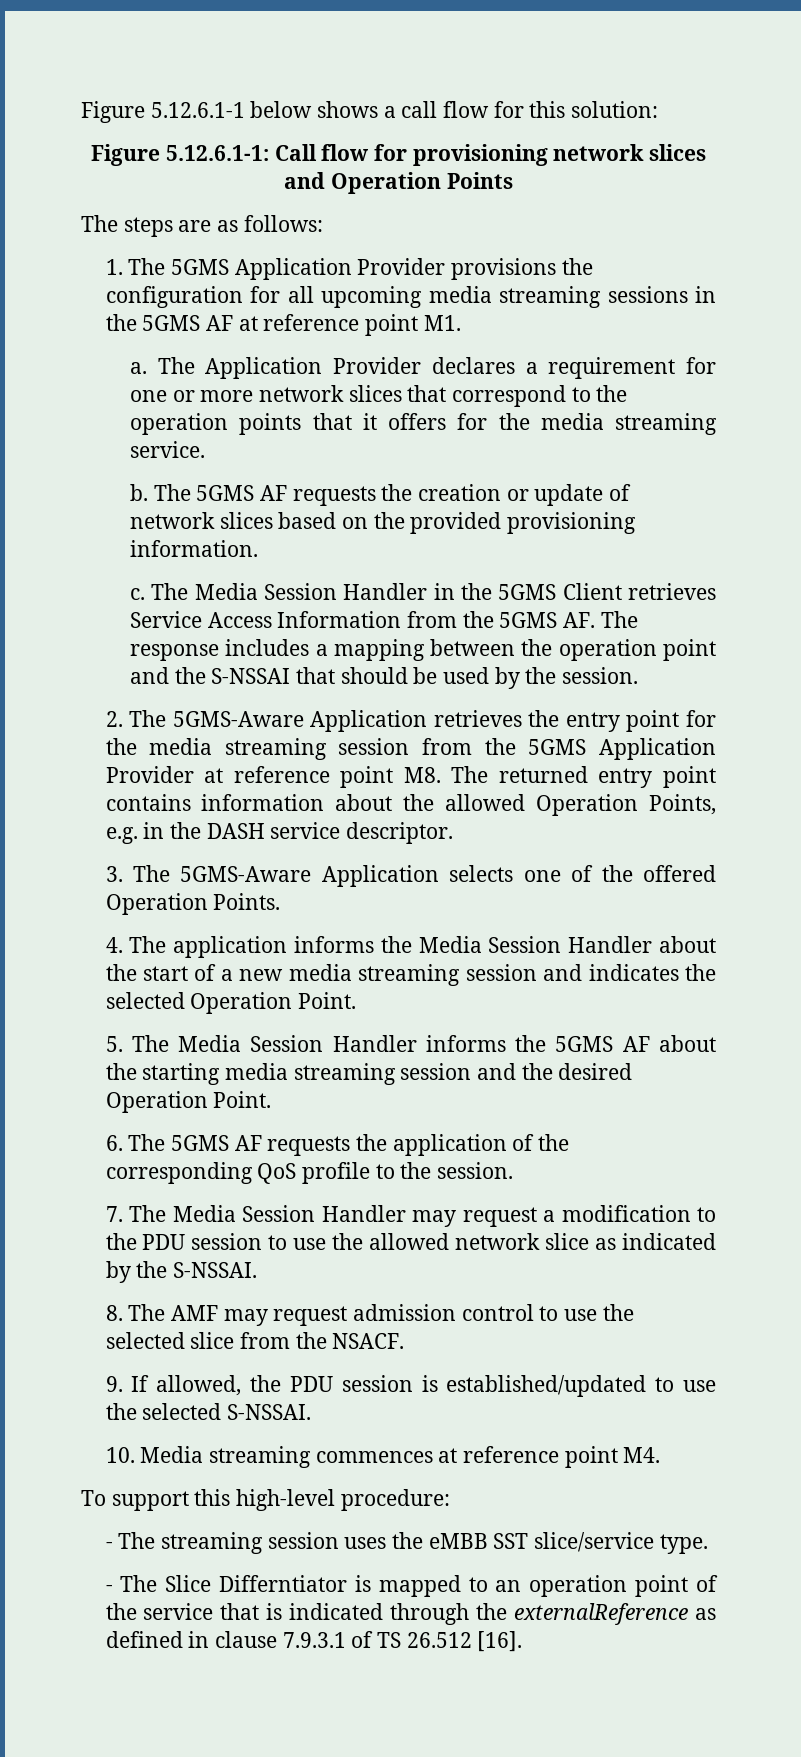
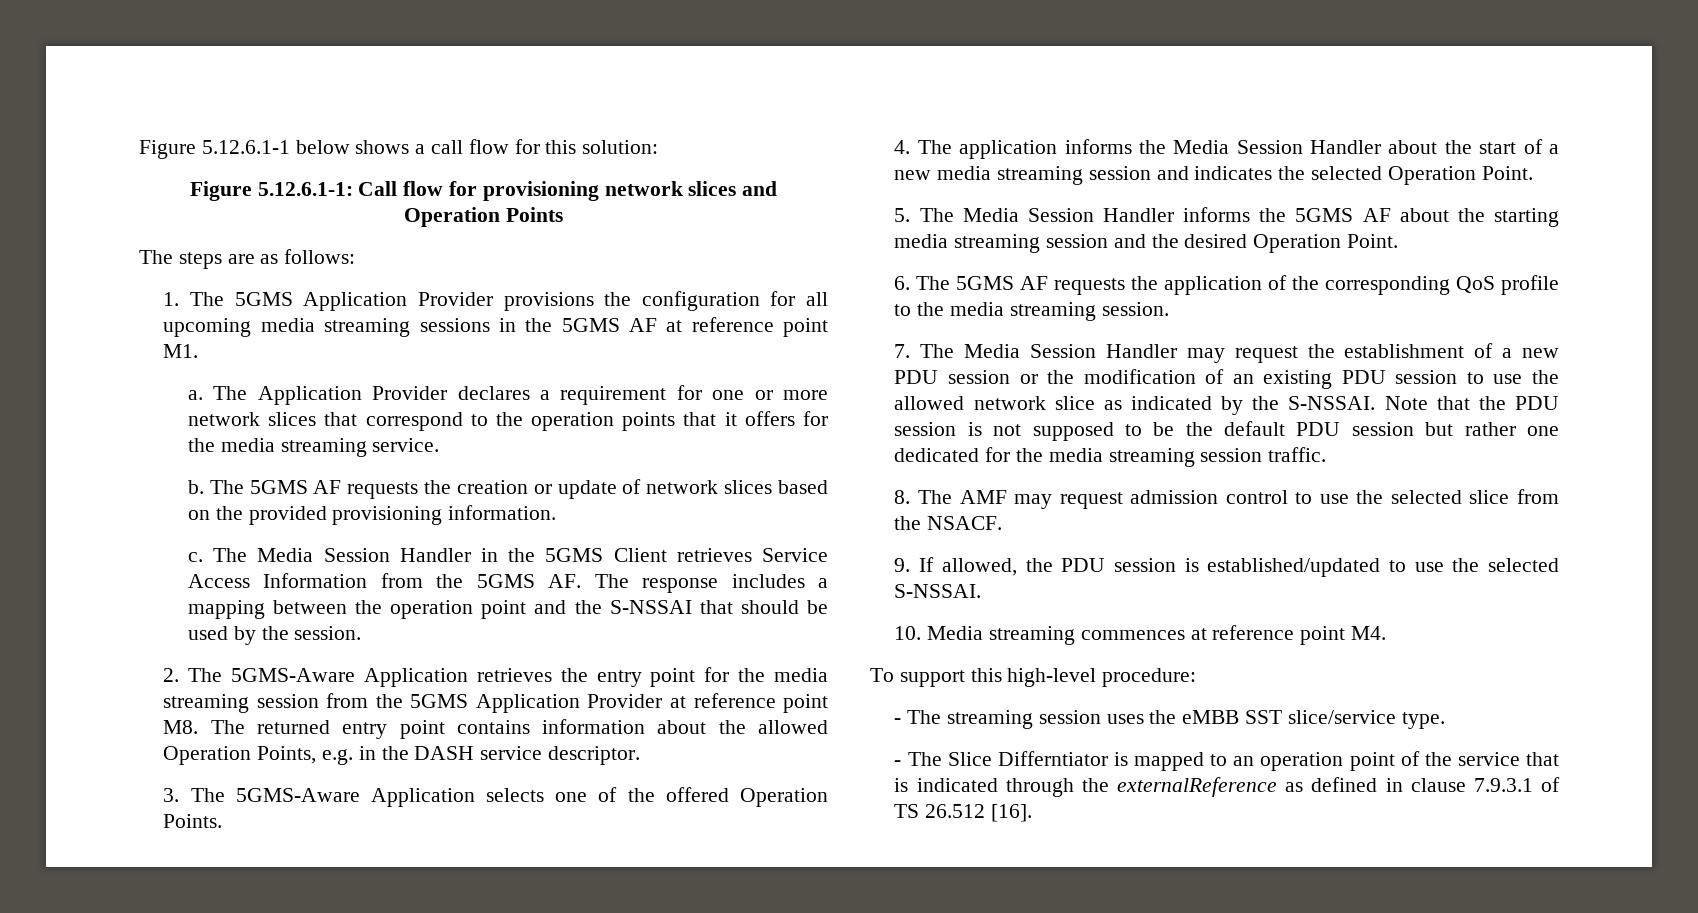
(432, 1170) none -> [950,302,1096,321] media streaming
[543,1205,716,1222] [105,1233,137,1250] a modification to the -> [1307,343,1559,358] [894,369,1333,389] the establishment of a new PDU session or the modification of an existing
(257, 1270) none -> [1384,396,1559,410] [894,421,1559,441] [894,447,1327,467] Note that the PDU session is not supposed to be the default PDU session but rather one dedicated for the media streaming session traffic.

